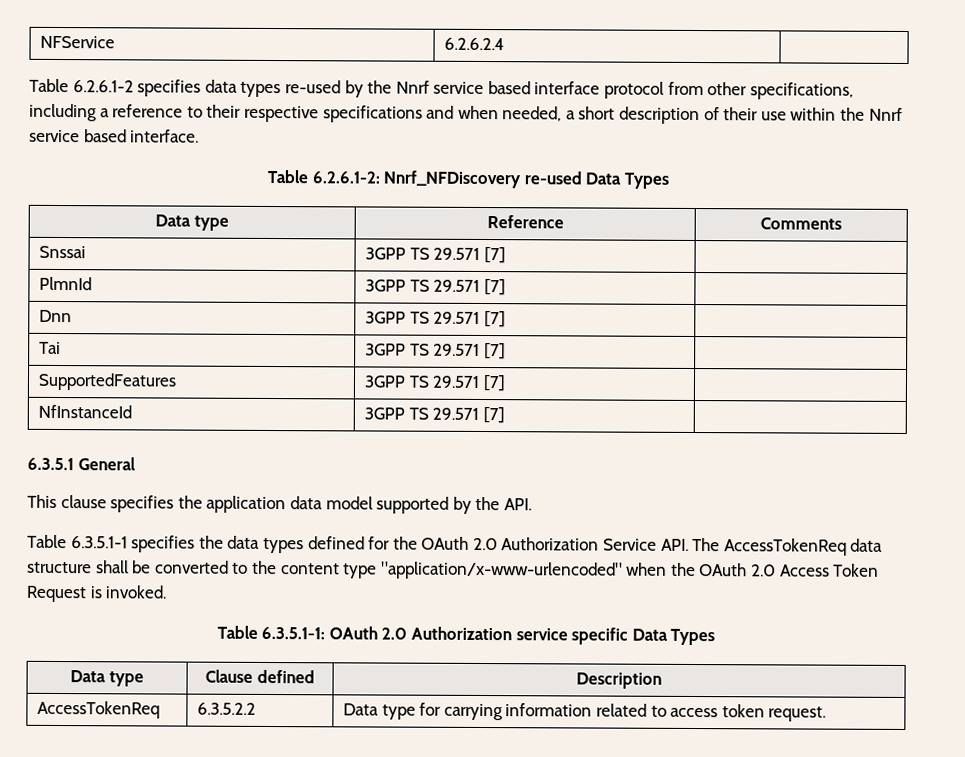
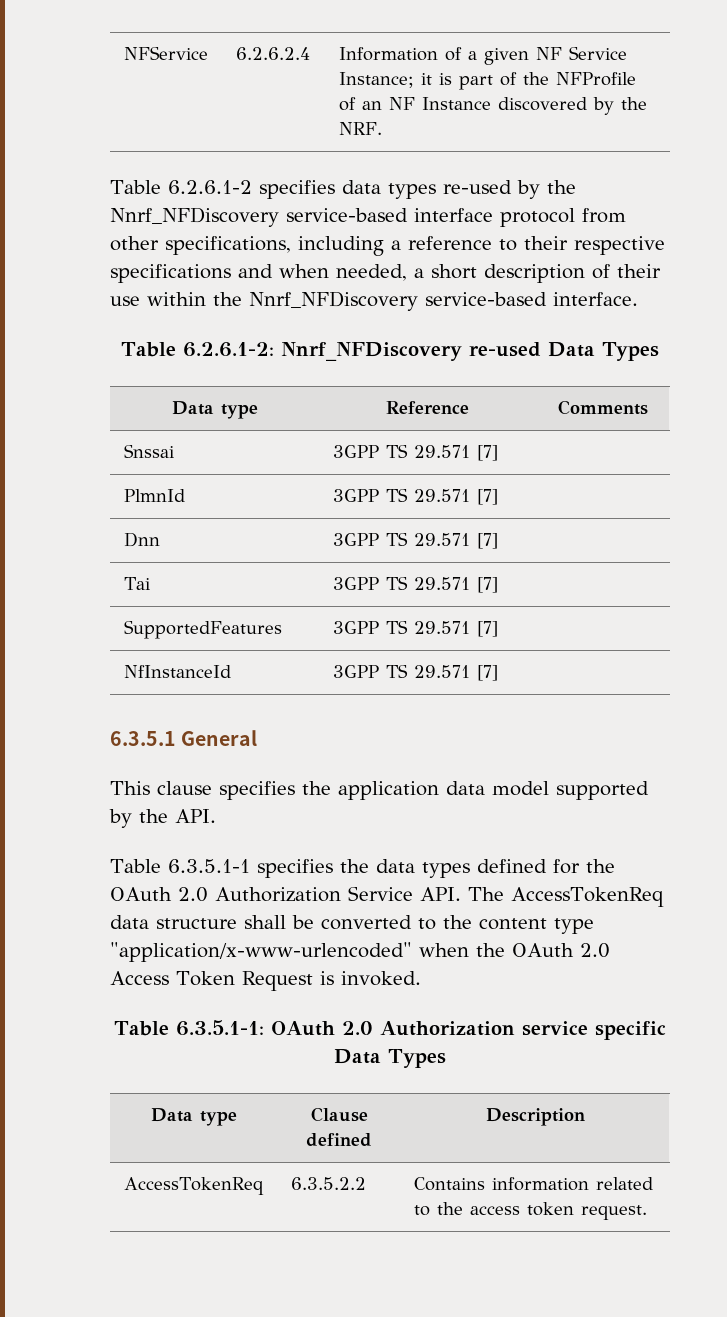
(506, 44) none -> [338,46,627,65] [338,72,636,90] [338,97,647,115] [338,122,382,135] Information of a given NF Service Instance; it is part of the NFProfile of an NF Instance discovered by the NRF.
[395,80,531,95] Nnrf service based -> [110,207,408,227] Nnrf_NFDiscovery service-based
[868,107,903,121] [29,129,127,143] Nnrf service based -> [249,291,547,311] Nnrf_NFDiscovery service-based
[343,702,503,721] Data type for carrying -> [413,1177,485,1191] Contains
(667, 711) none -> [436,1202,463,1215] the

